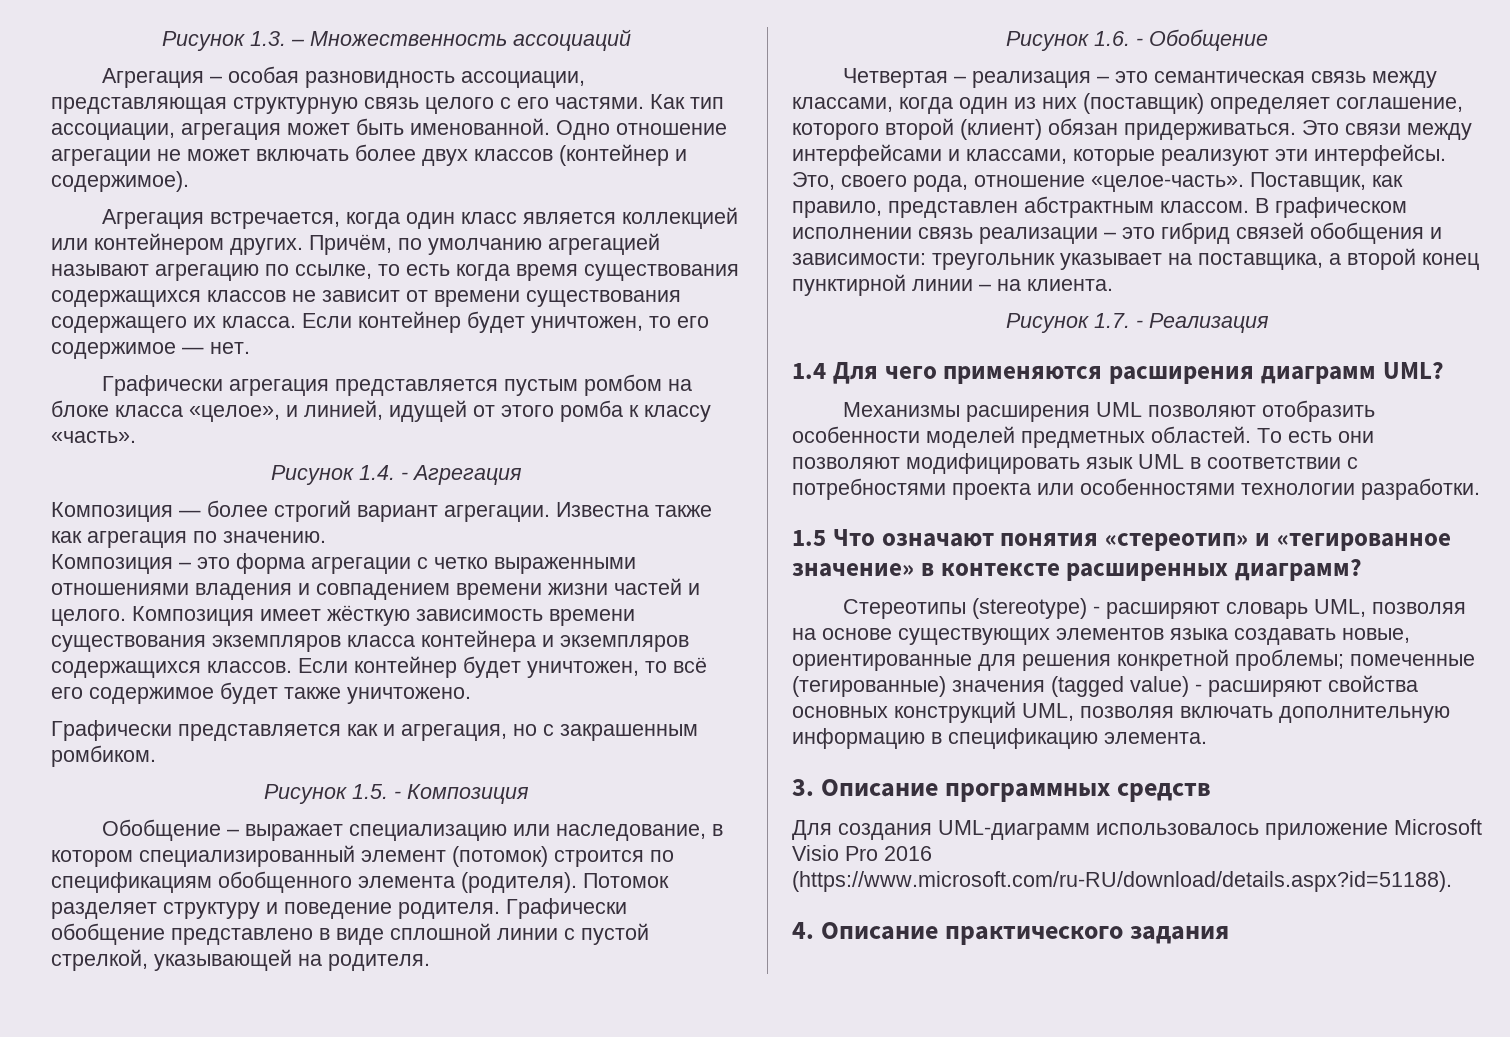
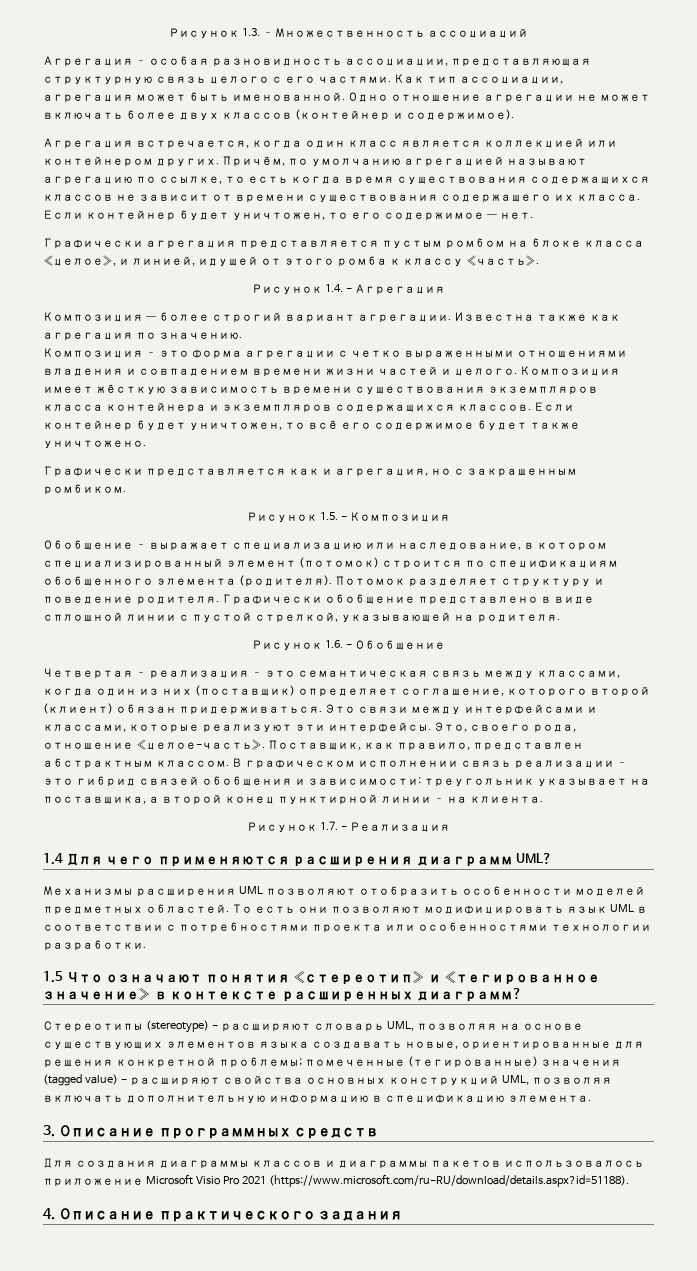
[938,820,1090,840] UML-диаграмм -> [158,1160,501,1169] диаграммы классов и диаграммы пакетов
[884,846,932,861] 2016 -> [241,1176,266,1184] 2021

